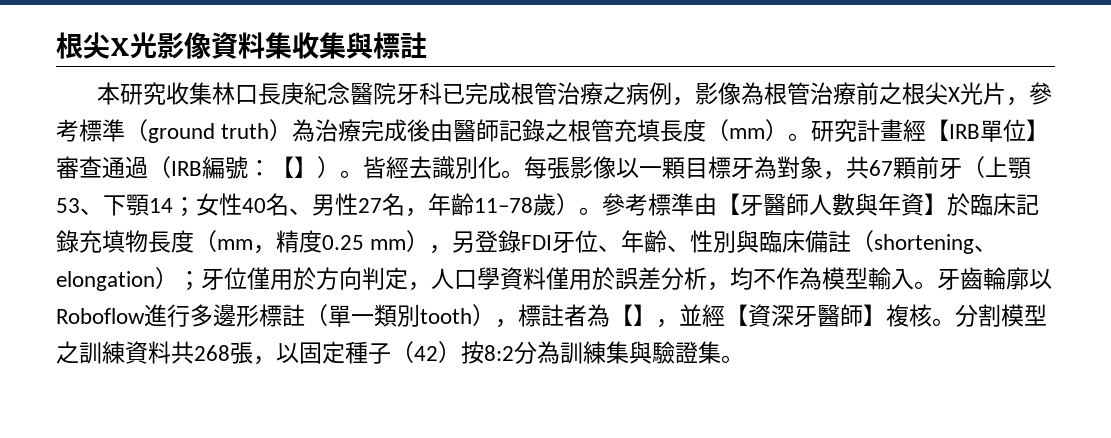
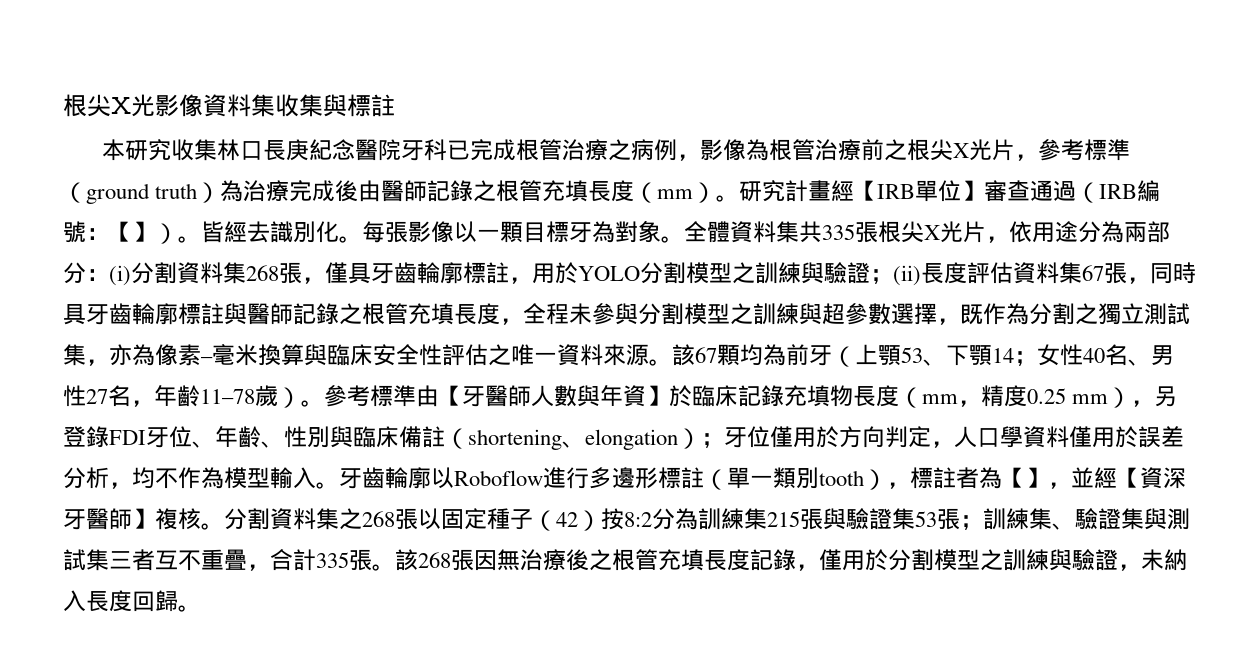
[823,156,916,180] ，共67顆 -> [661,221,1170,243] [63,262,1196,286] [63,303,1190,325] [63,344,786,366] 。全體資料集共335張根尖X光片，依用途分為兩部分：(i)分割資料集268張，僅具牙齒輪廓標註，用於YOLO分割模型之訓練與驗證；(ii)長度評估資料集67張，同時具牙齒輪廓標註與醫師記錄之根管充填長度，全程未參與分割模型之訓練與超參數選擇，既作為分割之獨立測試集，亦為像素–毫米換算與臨床安全性評估之唯一資料來源。該67顆均為
[1001,304,1047,327] [56,341,276,365] 模型之訓練資料共268張， -> [270,508,418,530] 資料集之268張
(629, 352) none -> [767,508,823,530] 215張
(721, 352) none -> [915,508,1190,530] [63,549,1187,571] [63,590,178,612] 53張；訓練集、驗證集與測試集三者互不重疊，合計335張。該268張因無治療後之根管充填長度記錄，僅用於分割模型之訓練與驗證，未納入長度回歸

